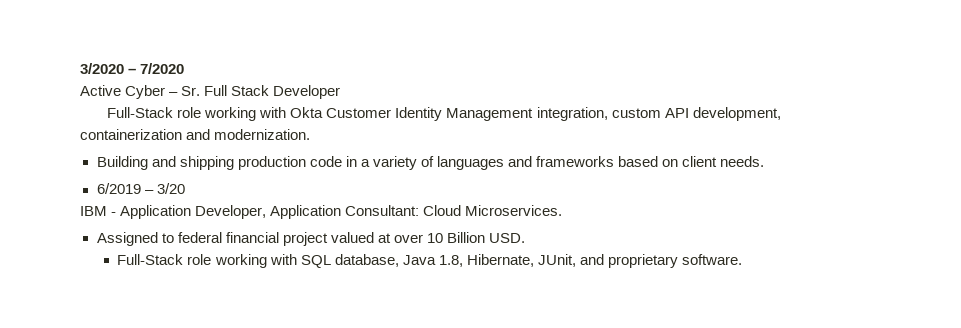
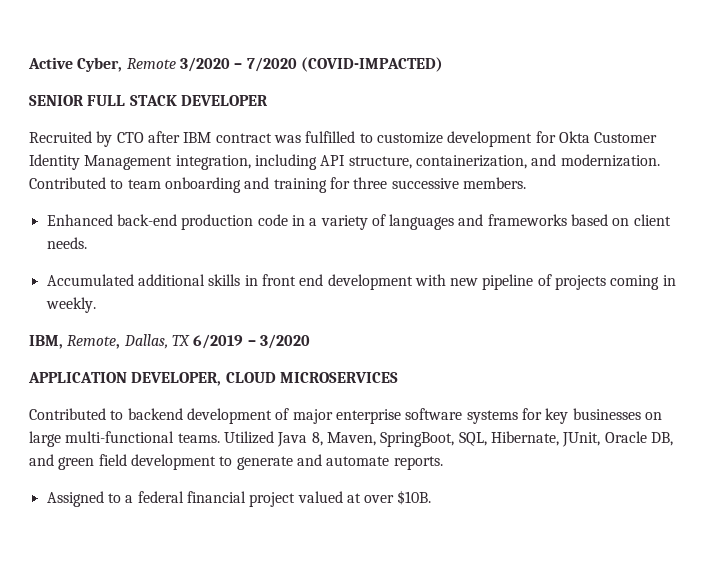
(80, 68) none -> [28,57,176,72] Active Cyber, Remote
[80,85,341,99] [107,107,287,121] // Active Cyber – Sr. Full Stack Developer // Full-Stack role working with -> [300,57,443,72] [29,95,268,106] [29,131,556,147] (COVID-IMPACTED) // SENIOR FULL STACK DEVELOPER // Recruited by CTO after IBM contract was fulfilled to customize development for
[611,107,781,121] [80,129,311,140] [96,156,234,170] custom API development, containerization and modernization. // Building and shipping -> [254,154,660,170] [29,177,526,193] [46,214,177,226] including API structure, containerization, and modernization. Contributed to team onboarding and training for three successive members. // Enhanced back-end
[96,183,185,194] [80,205,563,219] 6/2019 – 3/20 // IBM - Application Developer, Application Consultant: Cloud Microservices. -> [46,274,676,290] [45,297,96,313] [29,334,310,349] [28,372,398,386] [29,408,662,424] [29,431,673,447] [29,454,443,470] Accumulated additional skills in front end development with new pipeline of projects coming in weekly. // IBM, Remote, Dallas, TX 6/2019 – 3/2020 // APPLICATION DEVELOPER, CLOUD MICROSERVICES // Contributed to backend development of major enterprise software systems for key businesses on large multi-functional teams. Utilized Java 8, Maven, SpringBoot, SQL, Hibernate, JUnit, Oracle DB, and green field development to generate and automate reports.
(174, 238) none -> [125,495,134,503] a
[426,232,525,243] [117,254,743,268] 10 Billion USD. // Full-Stack role working with SQL database, Java 1.8, Hibernate, JUnit, and proprietary software. -> [397,490,432,505] $10B.

